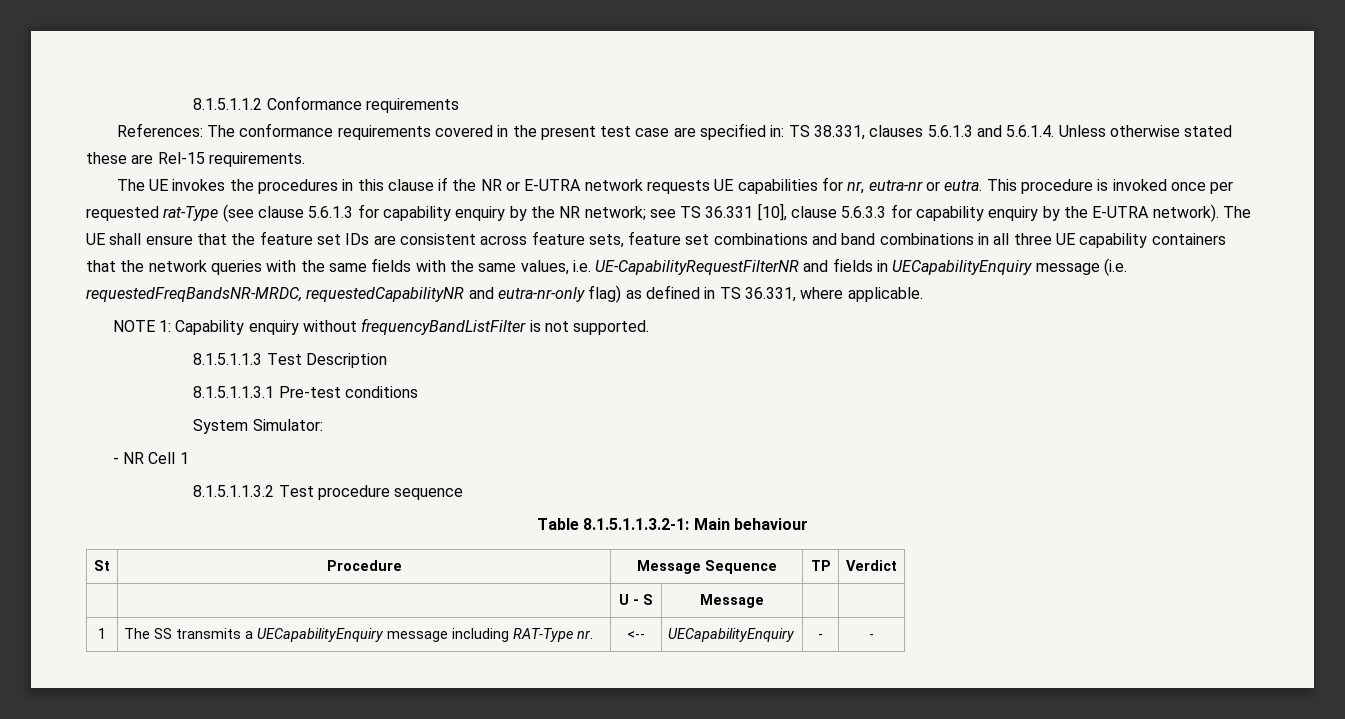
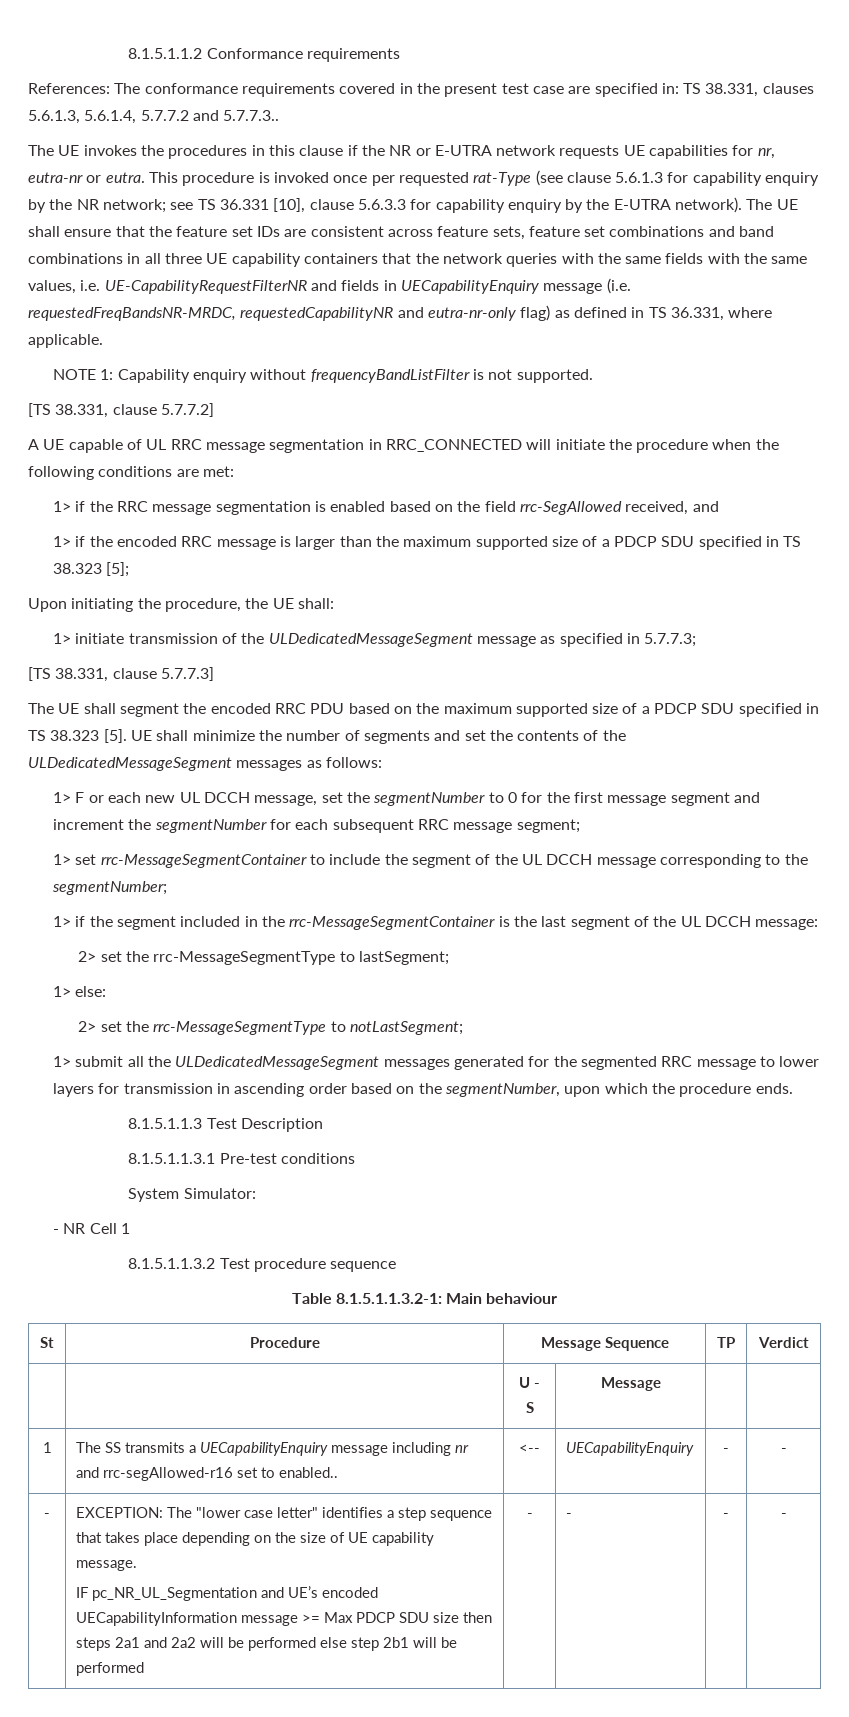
[927,125,1233,137] [86,152,305,167] 5.6.1.3 and 5.6.1.4. Unless otherwise stated these are Rel-15 requirements. -> [28,110,280,124] 5.6.1.3, 5.6.1.4, 5.7.7.2 and 5.7.7.3..
(650, 327) none -> [28,403,214,418] [28,439,779,453] [28,466,234,480] [53,501,719,515] [53,536,802,550] [53,562,130,577] [28,598,334,612] [53,633,697,647] [28,667,214,682] [28,703,820,717] [28,729,626,744] [28,757,382,771] [53,792,760,806] [53,819,580,833] [53,854,808,868] [52,881,168,895] [53,916,819,930] [78,951,449,965] [53,986,107,997] [78,1021,463,1035] [53,1056,820,1070] [53,1083,793,1097] // [TS 38.331, clause 5.7.7.2] // A UE capable of UL RRC message segmentation in RRC_CONNECTED will initiate the procedure when the following conditions are met: // 1> if the RRC message segmentation is enabled based on the field rrc-SegAllowed received, and // 1> if the encoded RRC message is larger than the maximum supported size of a PDCP SDU specified in TS 38.323 [5]; // Upon initiating the procedure, the UE shall: // 1> initiate transmission of the ULDedicatedMessageSegment message as specified in 5.7.7.3; // [TS 38.331, clause 5.7.7.3] // The UE shall segment the encoded RRC PDU based on the maximum supported size of a PDCP SDU specified in TS 38.323 [5]. UE shall minimize the number of segments and set the contents of the ULDedicatedMessageSegment messages as follows: // 1> F or each new UL DCCH message, set the segmentNumber to 0 for the first message segment and increment the segmentNumber for each subsequent RRC message segment; // 1> set rrc-MessageSegmentContainer to include the segment of the UL DCCH message corresponding to the segmentNumber; // 1> if the segment included in the rrc-MessageSegmentContainer is the last segment of the UL DCCH message: // 2> set the rrc-MessageSegmentType to lastSegment; // 1> else: // 2> set the rrc-MessageSegmentType to notLastSegment; // 1> submit all the ULDedicatedMessageSegment messages generated for the segmented RRC message to lower layers for transmission in ascending order based on the segmentNumber, upon which the procedure ends.
[513,628,594,642] [627,631,645,639] [668,628,796,642] RAT-Type nr. | <-- | UECapabilityEnquiry -> [455,1445,470,1453] [76,1467,339,1481] [519,1444,540,1453] [566,1442,695,1456] [723,1448,729,1453] [780,1448,787,1453] [44,1513,50,1518] [76,1507,493,1521] [76,1532,435,1546] [76,1560,138,1571] [76,1586,379,1601] [76,1612,493,1626] [76,1637,458,1651] [76,1662,145,1676] [526,1513,533,1518] [566,1513,573,1518] nr and rrc-segAllowed-r16 set to enabled.. | <-- | UECapabilityEnquiry | - | - // - | EXCEPTION: The "lower case letter" identifies a step sequence that takes place depending on the size of UE capability message. // IF pc_NR_UL_Segmentation and UE’s encoded UECapabilityInformation message >= Max PDCP SDU size then steps 2a1 and 2a2 will be performed else step 2b1 will be performed | - | -

